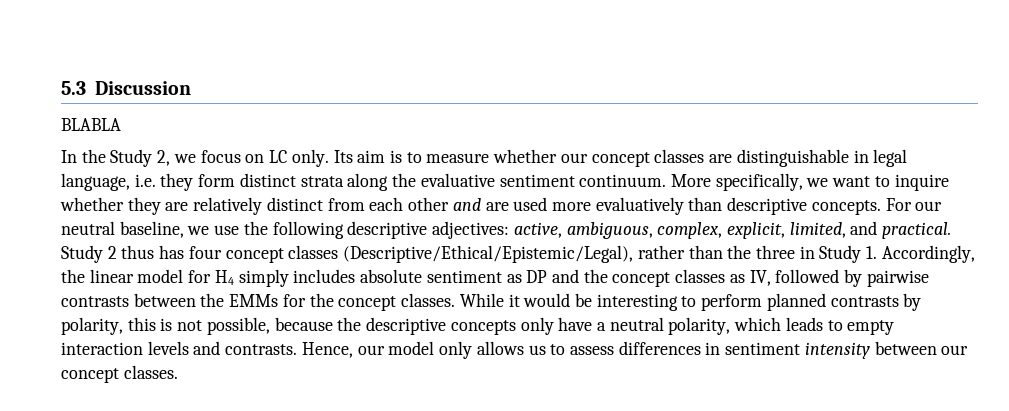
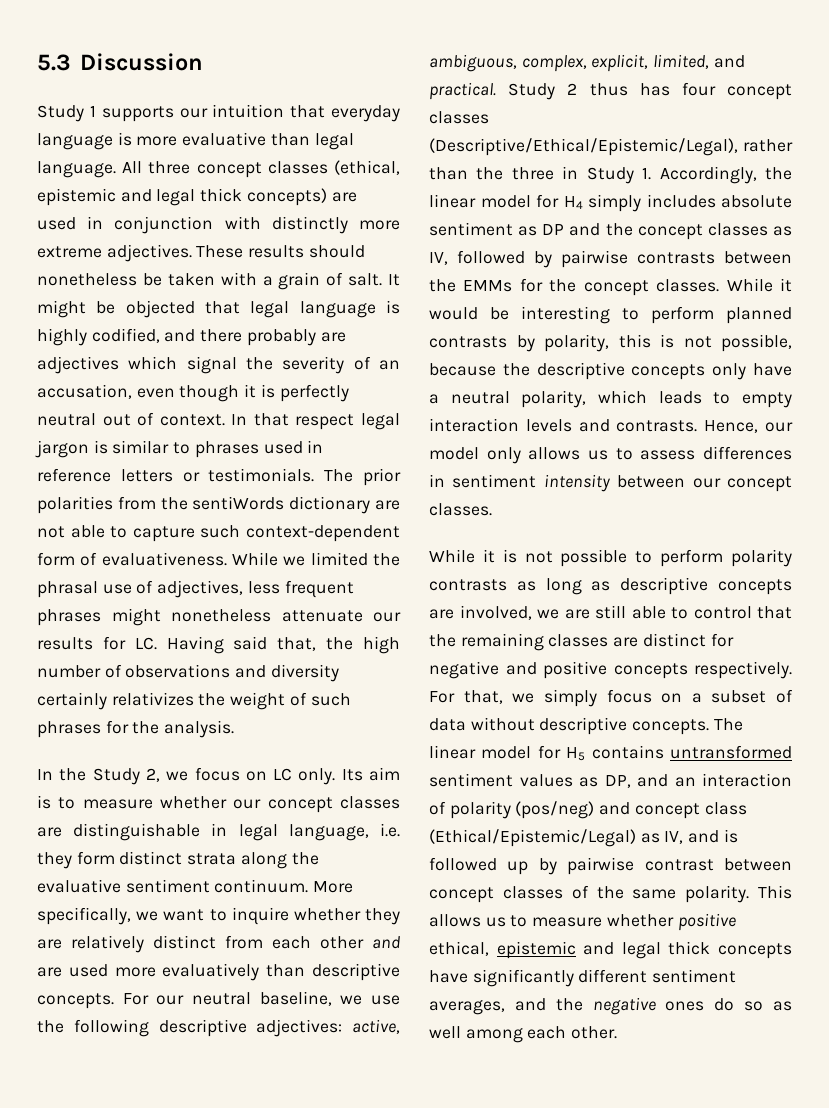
[61,118,121,131] BLABLA -> [37,104,401,122] [37,132,354,150] [37,160,400,178] [37,188,357,206] [37,216,400,234] [37,244,365,262] [37,272,400,290] [37,300,400,318] [37,328,346,346] [37,356,400,374] [37,384,349,402] [37,412,400,430] [35,440,324,458] [37,468,402,486] [37,496,401,514] [37,525,400,542] [37,552,400,566] [37,580,354,598] [37,608,401,626] [37,636,400,654] [37,664,339,682] [37,692,351,710] [37,720,235,738] Study 1 supports our intuition that everyday language is more evaluative than legal language. All three concept classes (ethical, epistemic and legal thick concepts) are used in conjunction with distinctly more extreme adjectives. These results should nonetheless be taken with a grain of salt. It might be objected that legal language is highly codified, and there probably are adjectives which signal the severity of an accusation, even though it is perfectly neutral out of context. In that respect legal jargon is similar to phrases used in reference letters or testimonials. The prior polarities from the sentiWords dictionary are not able to capture such context-dependent form of evaluativeness. While we limited the phrasal use of adjectives, less frequent phrases might nonetheless attenuate our results for LC. Having said that, the high number of observations and diversity certainly relativizes the weight of such phrases for the analysis.
(178, 372) none -> [429,549,792,567] [429,577,792,595] [429,605,792,620] [429,633,734,651] [429,661,792,679] [429,689,793,707] [429,717,743,735] [429,745,792,761] [429,773,792,788] [429,801,747,819] [429,829,738,847] [429,857,792,875] [429,885,792,903] [429,913,736,931] [429,941,792,959] [429,969,737,987] [429,997,792,1015] [429,1026,618,1043] // While it is not possible to perform polarity contrasts as long as descriptive concepts are involved, we are still able to control that the remaining classes are distinct for negative and positive concepts respectively. For that, we simply focus on a subset of data without descriptive concepts. The linear model for H5 contains untransformed sentiment values as DP, and an interaction of polarity (pos/neg) and concept class (Ethical/Epistemic/Legal) as IV, and is followed up by pairwise contrast between concept classes of the same polarity. This allows us to measure whether positive ethical, epistemic and legal thick concepts have significantly different sentiment averages, and the negative ones do so as well among each other.

